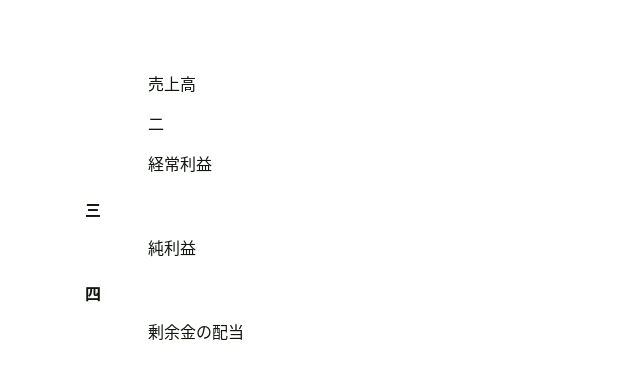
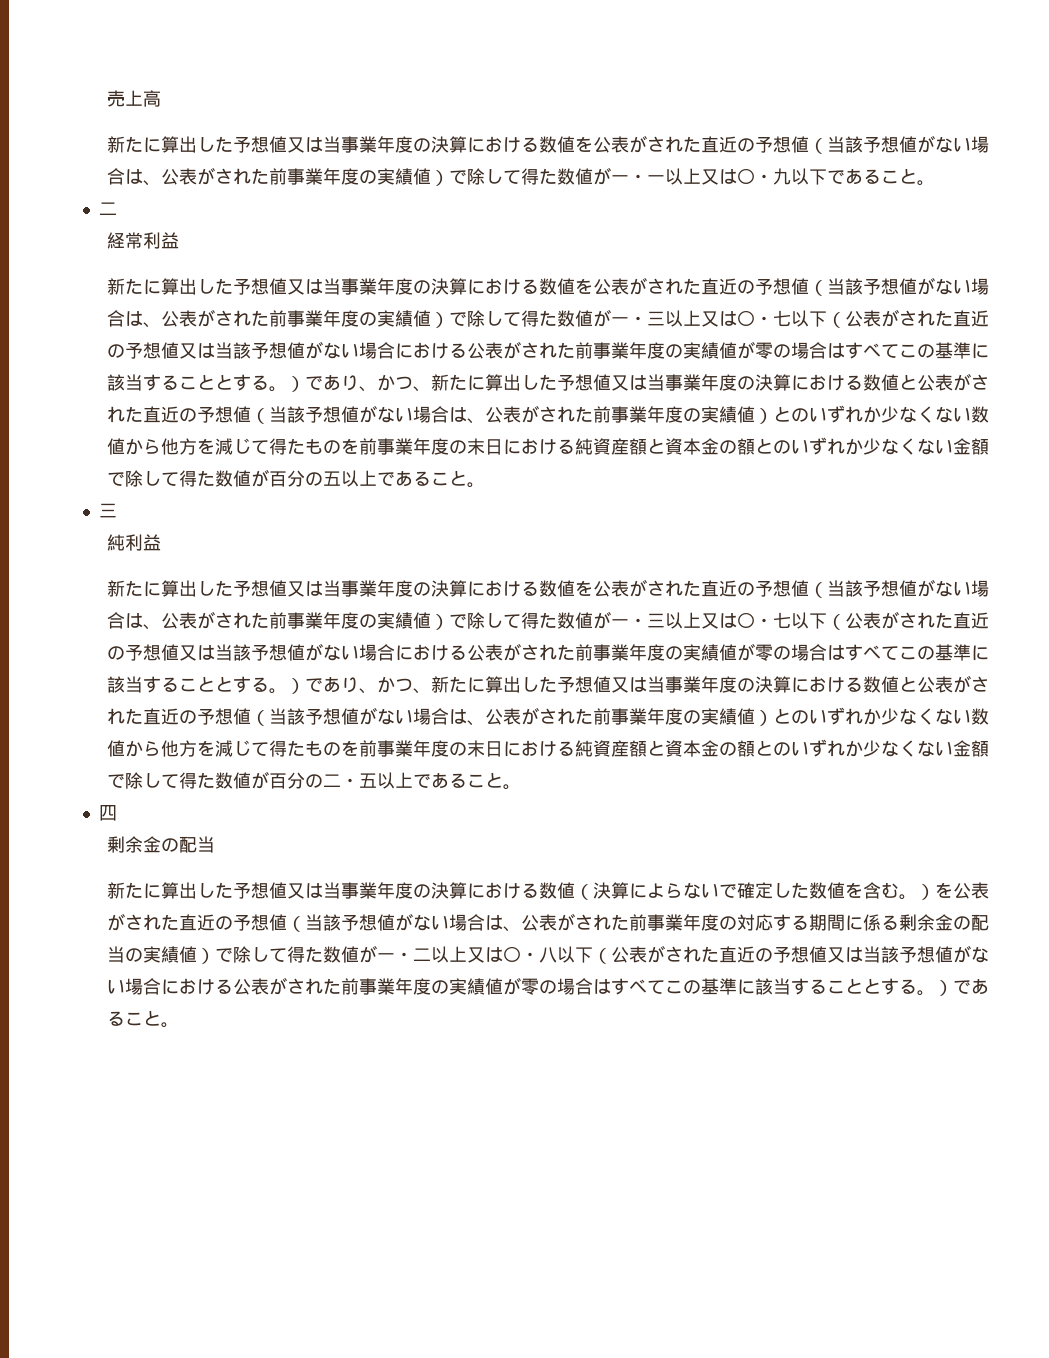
[148,118,165,130] [148,156,213,172] [85,204,101,217] [148,240,197,257] [85,287,101,302] [148,324,245,341] 二 // 経常利益 // 三 // 純利益 // 四 // 剰余金の配当 -> [107,135,990,154] [107,167,936,186] [99,202,118,215] [107,232,180,249] [107,277,990,296] [107,309,990,328] [107,341,990,359] [107,373,990,392] [107,405,990,424] [107,437,990,455] [107,469,486,488] [99,503,118,518] [107,534,162,551] [107,579,990,598] [107,611,990,630] [107,643,990,661] [107,675,990,694] [107,707,990,726] [107,739,990,757] [107,771,522,790] [99,805,118,821] [107,836,216,853] [107,882,990,900] [107,913,990,932] [107,945,990,964] [107,977,990,996] [107,1010,180,1028] 新たに算出した予想値又は当事業年度の決算における数値を公表がされた直近の予想値（当該予想値がない場合は、公表がされた前事業年度の実績値）で除して得た数値が一・一以上又は〇・九以下であること。 // 二 // 経常利益 // 新たに算出した予想値又は当事業年度の決算における数値を公表がされた直近の予想値（当該予想値がない場合は、公表がされた前事業年度の実績値）で除して得た数値が一・三以上又は〇・七以下（公表がされた直近の予想値又は当該予想値がない場合における公表がされた前事業年度の実績値が零の場合はすべてこの基準に該当することとする。）であり、かつ、新たに算出した予想値又は当事業年度の決算における数値と公表がされた直近の予想値（当該予想値がない場合は、公表がされた前事業年度の実績値）とのいずれか少なくない数値から他方を減じて得たものを前事業年度の末日における純資産額と資本金の額とのいずれか少なくない金額で除して得た数値が百分の五以上であること。 // 三 // 純利益 // 新たに算出した予想値又は当事業年度の決算における数値を公表がされた直近の予想値（当該予想値がない場合は、公表がされた前事業年度の実績値）で除して得た数値が一・三以上又は〇・七以下（公表がされた直近の予想値又は当該予想値がない場合における公表がされた前事業年度の実績値が零の場合はすべてこの基準に該当することとする。）であり、かつ、新たに算出した予想値又は当事業年度の決算における数値と公表がされた直近の予想値（当該予想値がない場合は、公表がされた前事業年度の実績値）とのいずれか少なくない数値から他方を減じて得たものを前事業年度の末日における純資産額と資本金の額とのいずれか少なくない金額で除して得た数値が百分の二・五以上であること。 // 四 // 剰余金の配当 // 新たに算出した予想値又は当事業年度の決算における数値（決算によらないで確定した数値を含む。）を公表がされた直近の予想値（当該予想値がない場合は、公表がされた前事業年度の対応する期間に係る剰余金の配当の実績値）で除して得た数値が一・二以上又は〇・八以下（公表がされた直近の予想値又は当該予想値がない場合における公表がされた前事業年度の実績値が零の場合はすべてこの基準に該当することとする。）であること。

